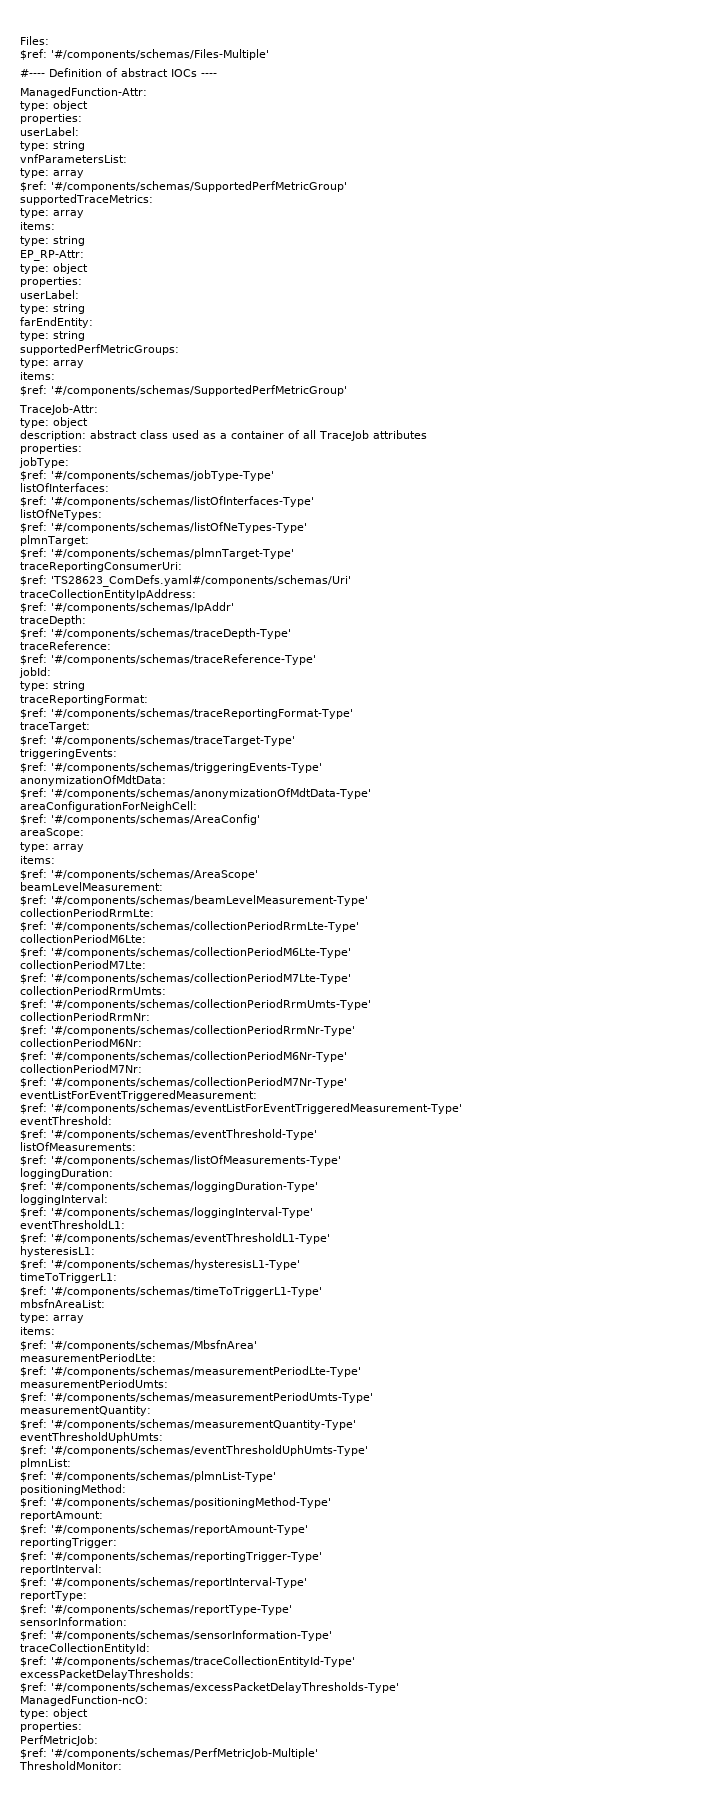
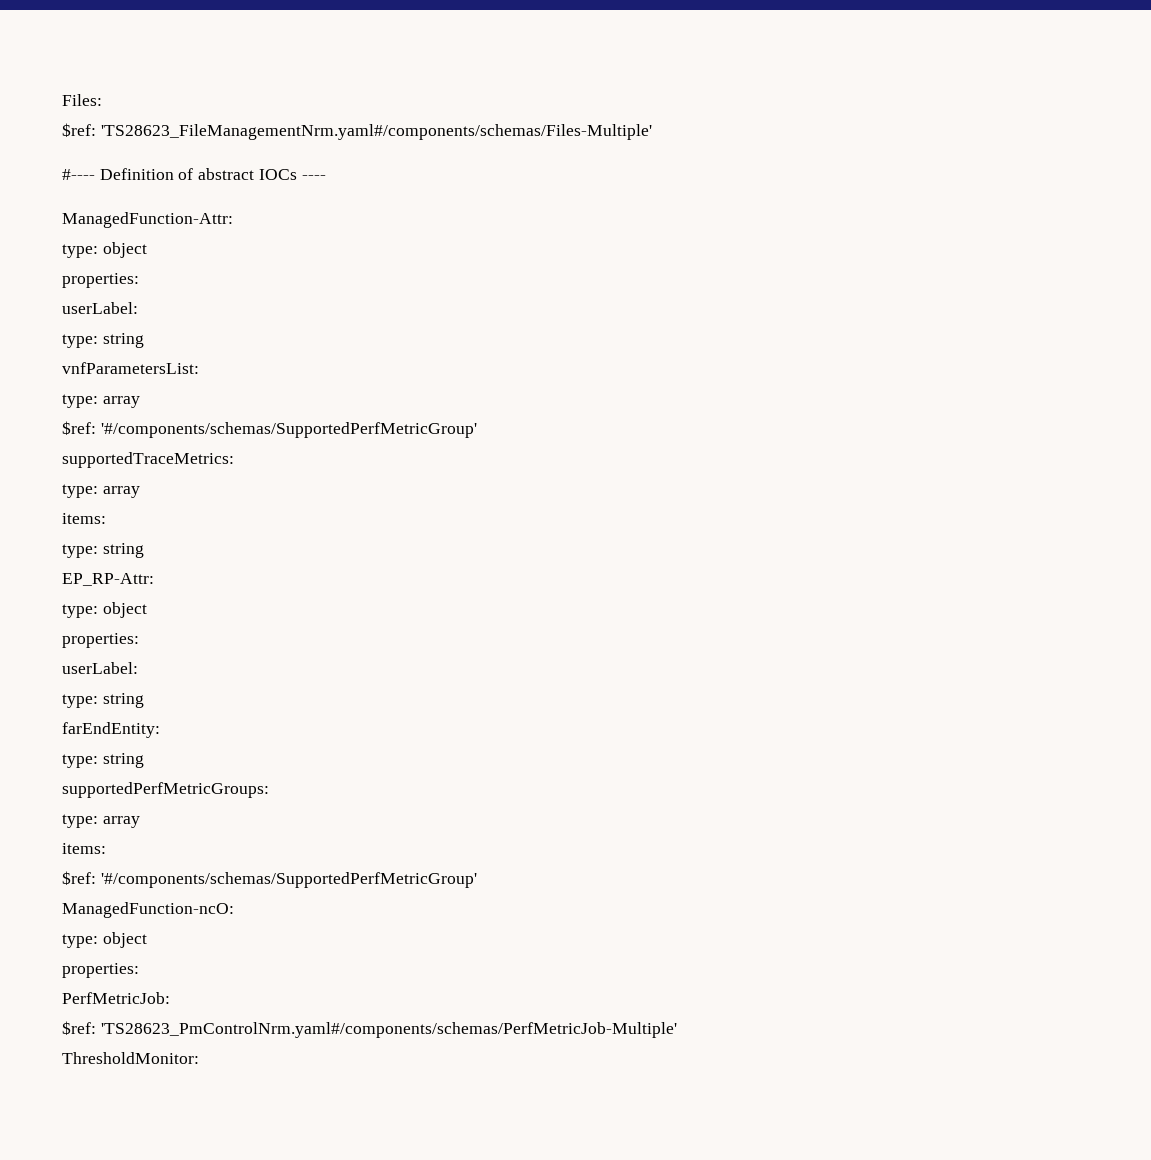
[51,49,269,60] '#/components/schemas/Files-Multiple' -> [100,124,652,140] 'TS28623_FileManagementNrm.yaml#/components/schemas/Files-Multiple'
[19,404,98,415] [20,417,88,428] [20,430,427,441] [20,444,82,454] [19,457,69,468] [20,470,274,481] [20,483,109,492] [20,496,314,507] [20,509,102,520] [20,522,307,533] [20,535,89,546] [20,548,294,559] [20,562,182,572] [20,575,351,587] [20,589,196,600] [20,602,234,613] [20,615,86,626] [20,628,291,639] [20,641,111,650] [20,654,316,665] [19,667,51,678] [20,681,85,691] [20,695,148,705] [20,708,353,719] [20,722,90,732] [20,735,295,746] [20,749,117,759] [20,762,322,773] [20,775,166,786] [20,788,371,799] [20,801,197,812] [20,814,260,825] [20,828,84,838] [20,842,84,852] [20,856,55,864] [20,869,258,880] [20,882,163,891] [20,895,368,906] [20,908,154,917] [20,921,359,932] [20,934,146,943] [20,947,351,958] [20,960,146,969] [20,973,351,984] [20,986,166,995] [20,999,371,1010] [20,1012,150,1021] [20,1025,355,1036] [20,1038,142,1047] [20,1051,347,1062] [20,1064,142,1073] [20,1077,347,1088] [20,1090,257,1101] [20,1103,462,1114] [20,1116,112,1125] [20,1129,317,1140] [20,1142,136,1151] [20,1155,341,1166] [20,1168,113,1179] [20,1181,318,1192] [20,1194,108,1205] [20,1207,313,1218] [20,1220,125,1229] [20,1233,330,1244] [20,1246,95,1257] [20,1259,300,1270] [20,1273,117,1283] [20,1286,322,1297] [20,1299,105,1308] [20,1313,84,1323] [20,1327,55,1335] [20,1340,257,1351] [20,1353,156,1362] [20,1366,361,1377] [20,1379,168,1388] [20,1392,373,1403] [20,1406,151,1416] [20,1419,356,1430] [20,1432,163,1443] [20,1445,368,1456] [20,1458,71,1469] [20,1471,276,1482] [20,1484,126,1495] [20,1497,331,1508] [20,1511,103,1521] [20,1524,308,1535] [20,1538,117,1548] [20,1551,322,1562] [20,1564,102,1575] [20,1577,307,1588] [20,1591,87,1601] [20,1604,292,1615] [20,1617,127,1626] [20,1630,332,1641] [20,1643,150,1654] [20,1656,355,1667] [20,1669,194,1680] [20,1682,399,1693] // TraceJob-Attr: // type: object // description: abstract class used as a container of all TraceJob attributes // properties: // jobType: // $ref: '#/components/schemas/jobType-Type' // listOfInterfaces: // $ref: '#/components/schemas/listOfInterfaces-Type' // listOfNeTypes: // $ref: '#/components/schemas/listOfNeTypes-Type' // plmnTarget: // $ref: '#/components/schemas/plmnTarget-Type' // traceReportingConsumerUri: // $ref: 'TS28623_ComDefs.yaml#/components/schemas/Uri' // traceCollectionEntityIpAddress: // $ref: '#/components/schemas/IpAddr' // traceDepth: // $ref: '#/components/schemas/traceDepth-Type' // traceReference: // $ref: '#/components/schemas/traceReference-Type' // jobId: // type: string // traceReportingFormat: // $ref: '#/components/schemas/traceReportingFormat-Type' // traceTarget: // $ref: '#/components/schemas/traceTarget-Type' // triggeringEvents: // $ref: '#/components/schemas/triggeringEvents-Type' // anonymizationOfMdtData: // $ref: '#/components/schemas/anonymizationOfMdtData-Type' // areaConfigurationForNeighCell: // $ref: '#/components/schemas/AreaConfig' // areaScope: // type: array // items: // $ref: '#/components/schemas/AreaScope' // beamLevelMeasurement: // $ref: '#/components/schemas/beamLevelMeasurement-Type' // collectionPeriodRrmLte: // $ref: '#/components/schemas/collectionPeriodRrmLte-Type' // collectionPeriodM6Lte: // $ref: '#/components/schemas/collectionPeriodM6Lte-Type' // collectionPeriodM7Lte: // $ref: '#/components/schemas/collectionPeriodM7Lte-Type' // collectionPeriodRrmUmts: // $ref: '#/components/schemas/collectionPeriodRrmUmts-Type' // collectionPeriodRrmNr: // $ref: '#/components/schemas/collectionPeriodRrmNr-Type' // collectionPeriodM6Nr: // $ref: '#/components/schemas/collectionPeriodM6Nr-Type' // collectionPeriodM7Nr: // $ref: '#/components/schemas/collectionPeriodM7Nr-Type' // eventListForEventTriggeredMeasurement: // $ref: '#/components/schemas/eventListForEventTriggeredMeasurement-Type' // eventThreshold: // $ref: '#/components/schemas/eventThreshold-Type' // listOfMeasurements: // $ref: '#/components/schemas/listOfMeasurements-Type' // loggingDuration: // $ref: '#/components/schemas/loggingDuration-Type' // loggingInterval: // $ref: '#/components/schemas/loggingInterval-Type' // eventThresholdL1: // $ref: '#/components/schemas/eventThresholdL1-Type' // hysteresisL1: // $ref: '#/components/schemas/hysteresisL1-Type' // timeToTriggerL1: // $ref: '#/components/schemas/timeToTriggerL1-Type' // mbsfnAreaList: // type: array // items: // $ref: '#/components/schemas/MbsfnArea' // measurementPeriodLte: // $ref: '#/components/schemas/measurementPeriodLte-Type' // measurementPeriodUmts: // $ref: '#/components/schemas/measurementPeriodUmts-Type' // measurementQuantity: // $ref: '#/components/schemas/measurementQuantity-Type' // eventThresholdUphUmts: // $ref: '#/components/schemas/eventThresholdUphUmts-Type' // plmnList: // $ref: '#/components/schemas/plmnList-Type' // positioningMethod: // $ref: '#/components/schemas/positioningMethod-Type' // reportAmount: // $ref: '#/components/schemas/reportAmount-Type' // reportingTrigger: // $ref: '#/components/schemas/reportingTrigger-Type' // reportInterval: // $ref: '#/components/schemas/reportInterval-Type' // reportType: // $ref: '#/components/schemas/reportType-Type' // sensorInformation: // $ref: '#/components/schemas/sensorInformation-Type' // traceCollectionEntityId: // $ref: '#/components/schemas/traceCollectionEntityId-Type' // excessPacketDelayThresholds: // $ref: '#/components/schemas/excessPacketDelayThresholds-Type' -> (477, 880) none
[51,1748,318,1759] '#/components/schemas/PerfMetricJob-Multiple' -> [100,1022,677,1038] 'TS28623_PmControlNrm.yaml#/components/schemas/PerfMetricJob-Multiple'

